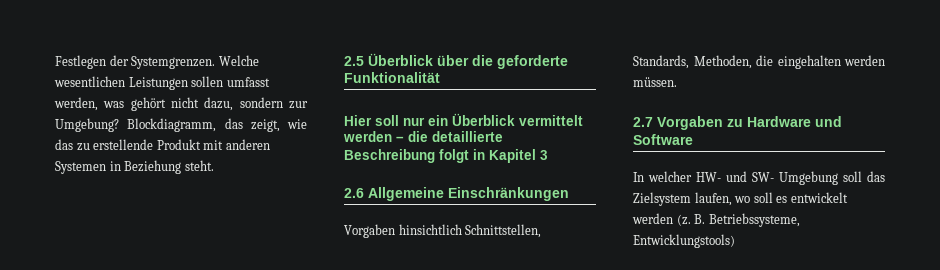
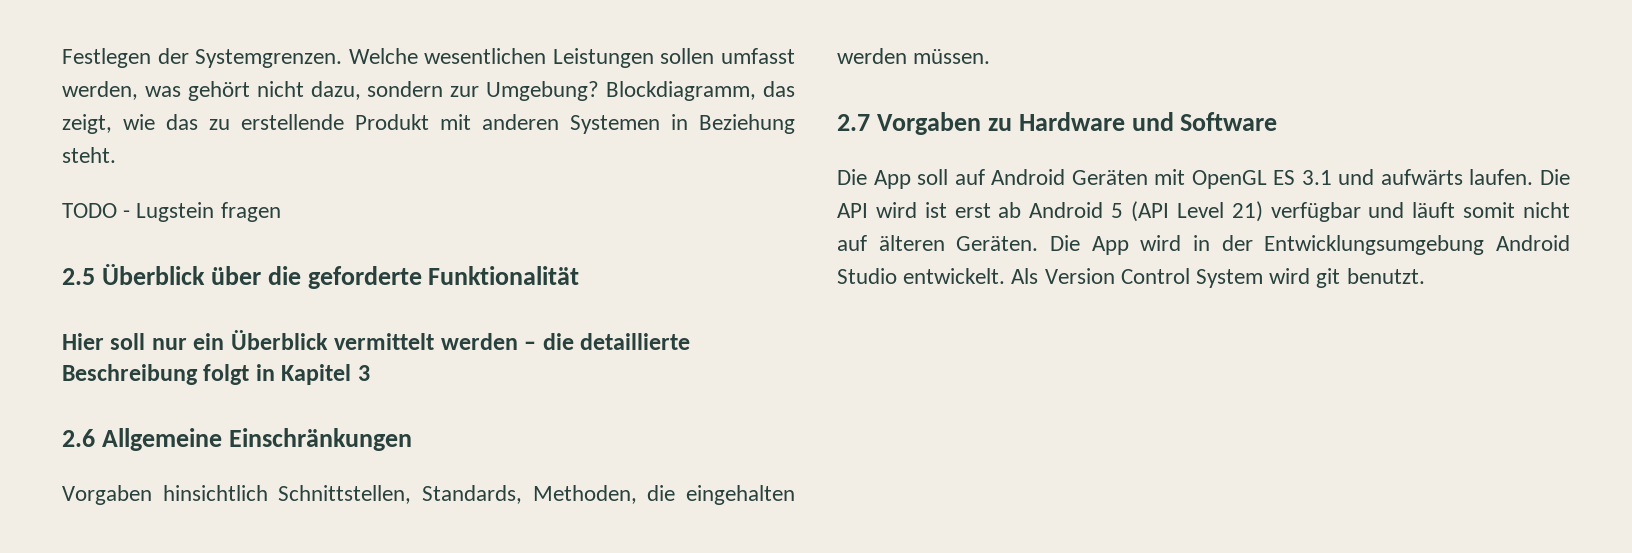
(214, 165) none -> [62,202,281,222] // TODO - Lugstein fragen
[633,171,885,185] [633,192,848,206] [632,213,800,227] [633,234,735,248] In welcher HW- und SW- Umgebung soll das Zielsystem laufen, wo soll es entwickelt werden (z. B. Betriebssysteme, Entwicklungstools) -> [837,169,1570,189] [837,201,1570,222] [837,235,1570,255] [837,268,1425,288] Die App soll auf Android Geräten mit OpenGL ES 3.1 und aufwärts laufen. Die API wird ist erst ab Android 5 (API Level 21) verfügbar und läuft somit nicht auf älteren Geräten. Die App wird in der Entwicklungsumgebung Android Studio entwickelt. Als Version Control System wird git benutzt.

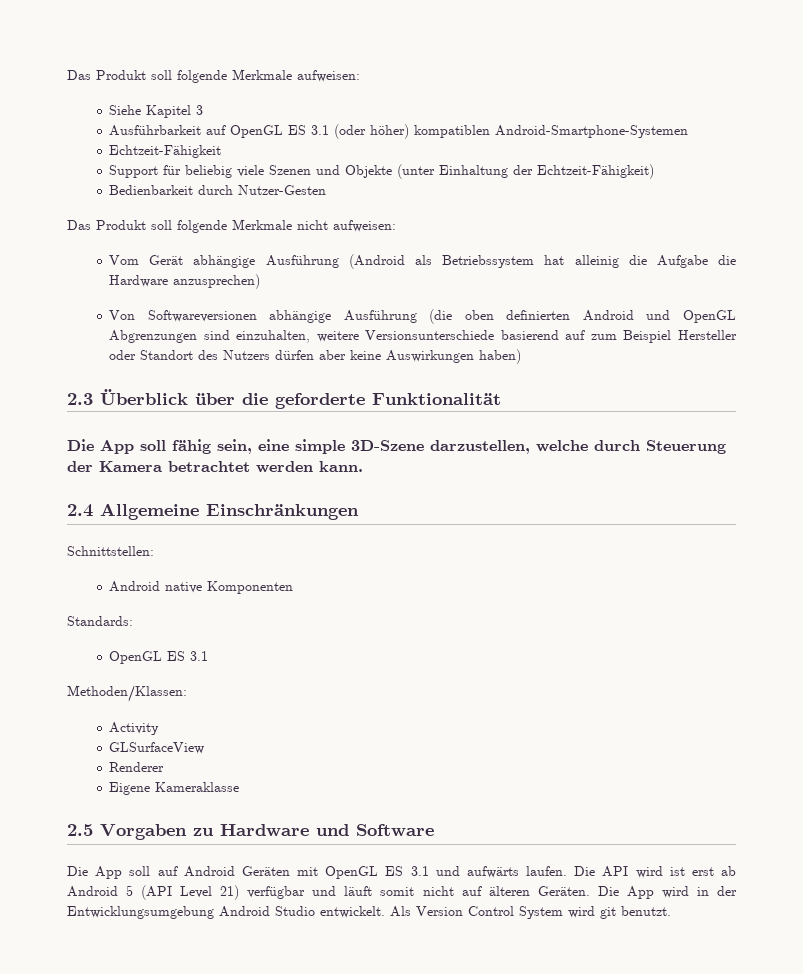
[62,48,795,68] [62,81,796,101] [62,114,795,134] [62,147,116,163] [62,202,281,222] [62,268,95,285] Festlegen der Systemgrenzen. Welche wesentlichen Leistungen sollen umfasst werden, was gehört nicht dazu, sondern zur Umgebung? Blockdiagramm, das zeigt, wie das zu erstellende Produkt mit anderen Systemen in Beziehung steht. // TODO - Lugstein fragen // 2.5 -> [67,69,360,83] [109,105,204,118] [109,124,689,139] [109,145,222,158] [109,164,655,179] [109,185,327,195] [67,219,396,233] [109,254,736,269] [109,274,261,289] [109,309,736,324] [109,330,737,343] [109,349,522,364] [67,393,93,405] Das Produkt soll folgende Merkmale aufweisen: // Siehe Kapitel 3 // Ausführbarkeit auf OpenGL ES 3.1 (oder höher) kompatiblen Android-Smartphone-Systemen // Echtzeit-Fähigkeit // Support für beliebig viele Szenen und Objekte (unter Einhaltung der Echtzeit-Fähigkeit) // Bedienbarkeit durch Nutzer-Gesten // Das Produkt soll folgende Merkmale nicht aufweisen: // Vom Gerät abhängige Ausführung (Android als Betriebssystem hat alleinig die Aufgabe die Hardware anzusprechen) // Von Softwareversionen abhängige Ausführung (die oben definierten Android und OpenGL Abgrenzungen sind einzuhalten, weitere Versionsunterschiede basierend auf zum Beispiel Hersteller oder Standort des Nutzers dürfen aber keine Auswirkungen haben) // 2.3
[62,330,691,350] [62,364,370,385] [62,428,412,451] [62,485,795,505] [837,48,991,64] [837,114,870,131] Hier soll nur ein Überblick vermittelt werden – die detaillierte Beschreibung folgt in Kapitel 3 // 2.6 Allgemeine Einschränkungen // Vorgaben hinsichtlich Schnittstellen, Standards, Methoden, die eingehalten werden müssen. // 2.7 -> [67,439,726,454] [67,461,363,473] [67,503,359,520] [67,546,154,556] [109,581,294,594] [67,616,133,626] [109,651,209,664] [67,685,187,702] [109,722,160,735] [109,742,205,754] [109,762,165,772] [109,782,240,795] [67,824,93,836] Die App soll fähig sein, eine simple 3D-Szene darzustellen, welche durch Steuerung der Kamera betrachtet werden kann. // 2.4 Allgemeine Einschränkungen // Schnittstellen: // Android native Komponenten // Standards: // OpenGL ES 3.1 // Methoden/Klassen: // Activity // GLSurfaceView // Renderer // Eigene Kameraklasse // 2.5

